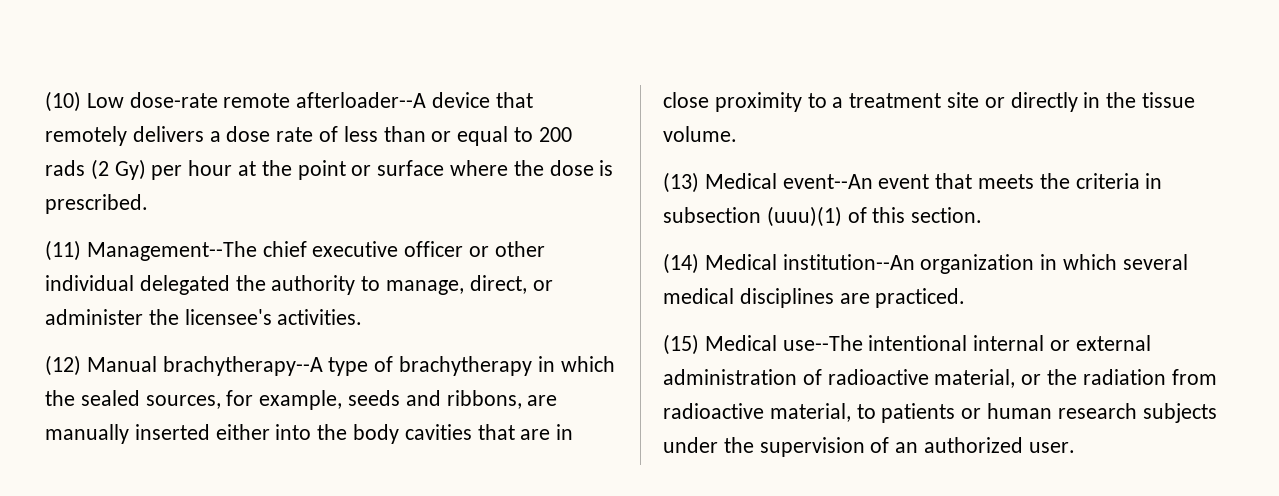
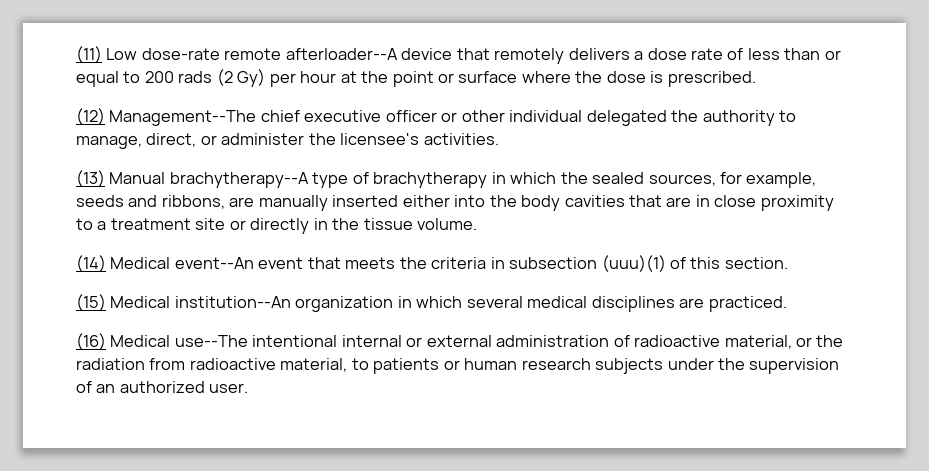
[45,91,81,112] (10) -> [76,46,102,63] (11)
[45,240,81,261] (11) -> [76,108,105,125] (12)
[45,355,81,376] (12) -> [76,170,105,187] (13)
[663,172,699,193] (13) -> [76,255,106,272] (14)
[663,253,699,274] (14) -> [76,294,106,311] (15)
[663,334,699,355] (15) -> [76,333,106,350] (16)

